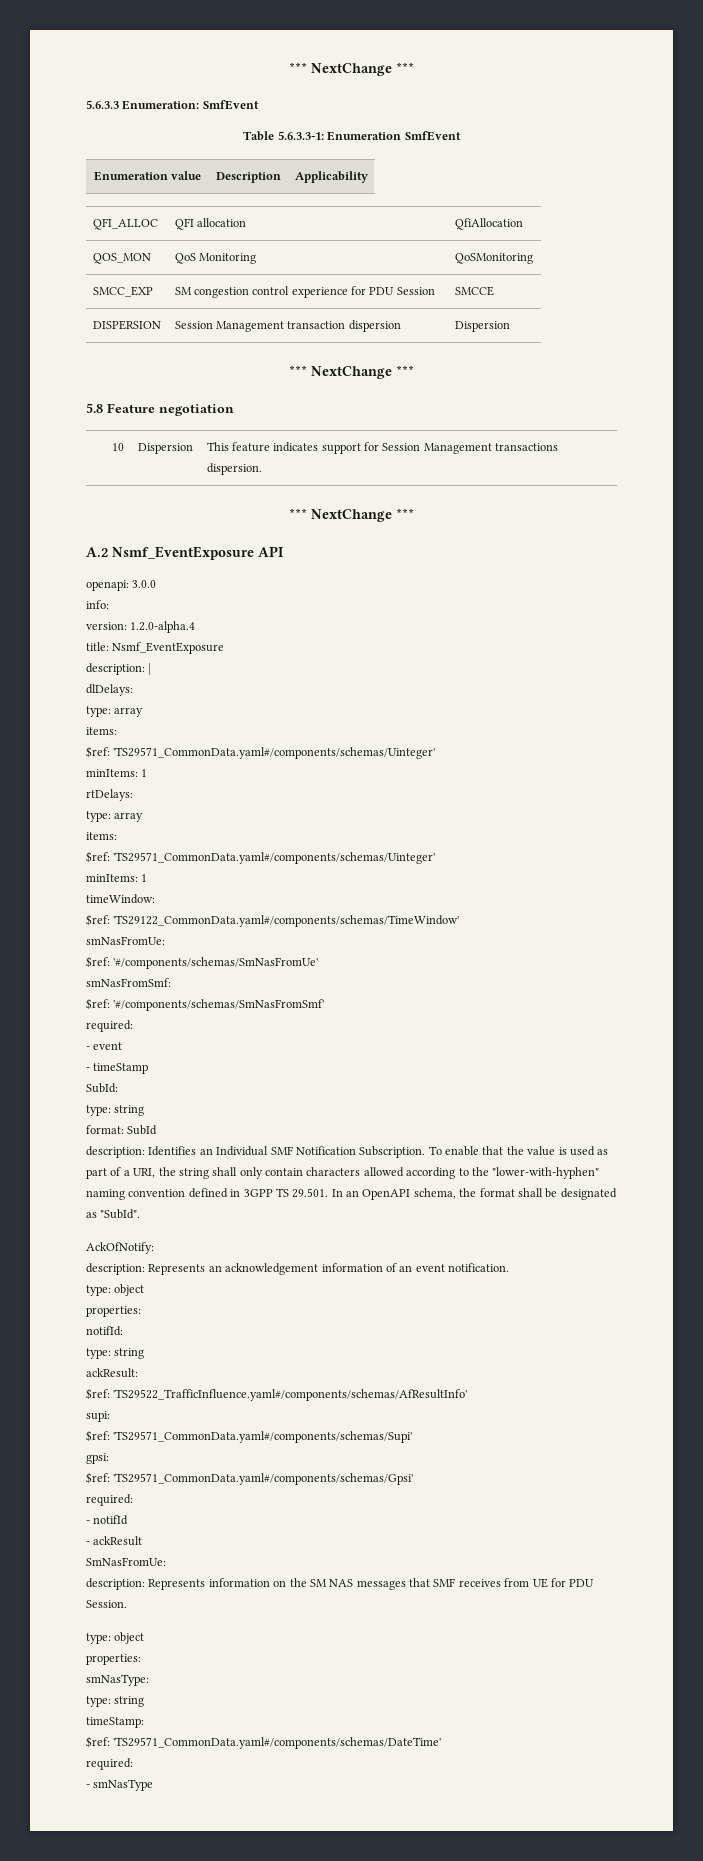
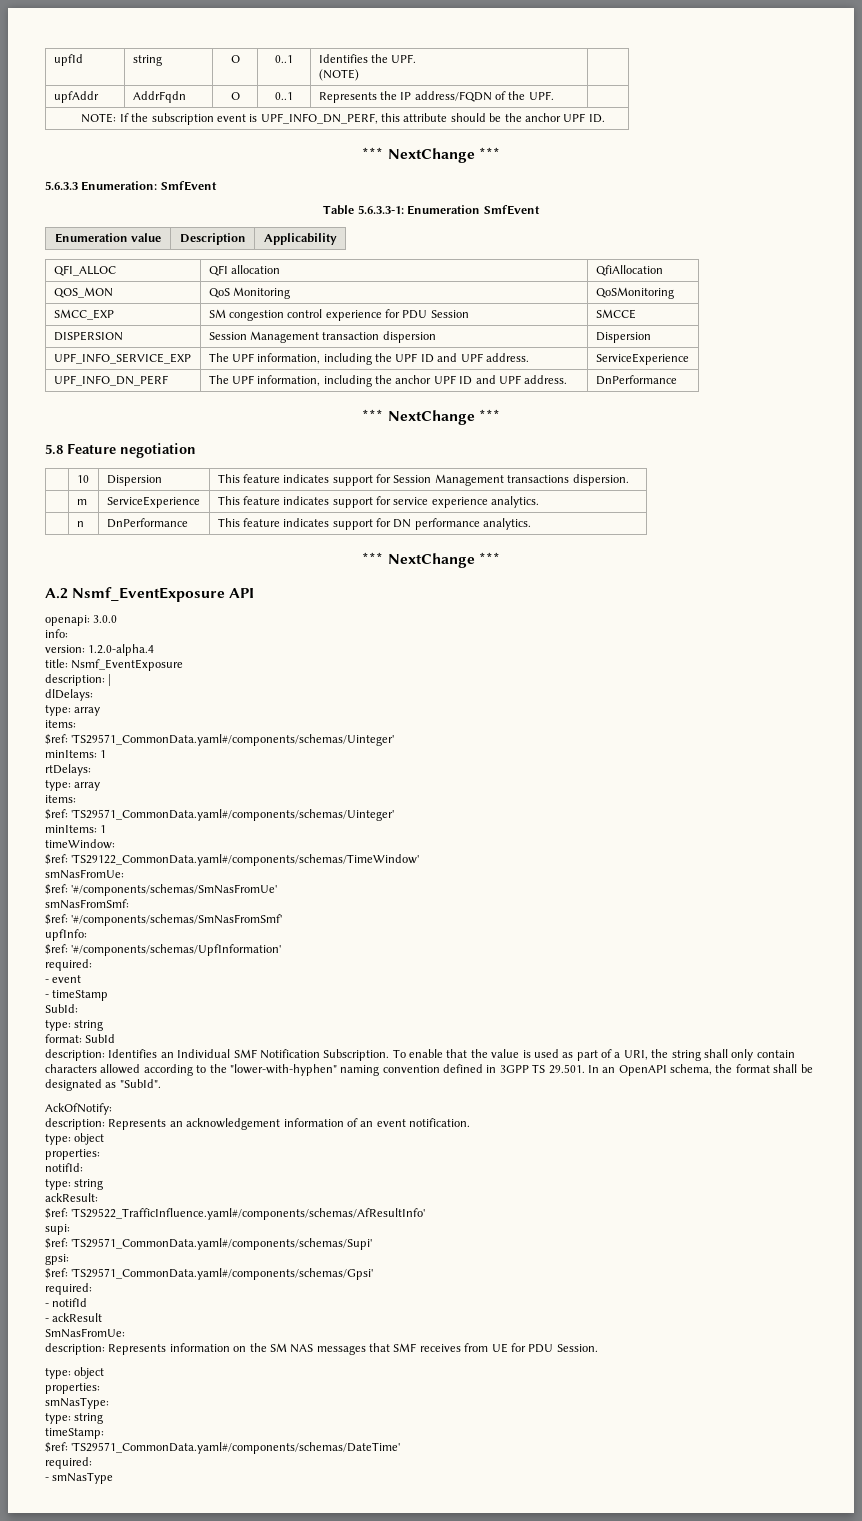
(289, 67) none -> [53,54,83,66] [132,55,162,66] [230,55,240,63] [275,55,293,63] [318,54,417,63] [318,69,359,81] [53,91,99,103] [132,91,186,103] [230,92,240,100] [275,92,293,100] [318,91,554,103] [81,113,605,125] upfId | string | O | 0..1 | Identifies the UPF. // (NOTE) | // upfAddr | AddrFqdn | O | 0..1 | Represents the IP address/FQDN of the UPF. | // NOTE: If the subscription event is UPF_INFO_DN_PERF, this attribute should be the anchor UPF ID. //
(510, 326) none -> [53,353,191,364] [208,353,529,365] [595,353,689,365] [53,375,168,386] [208,375,568,387] [595,375,677,385] // UPF_INFO_SERVICE_EXP | The UPF information, including the UPF ID and UPF address. | ServiceExperience // UPF_INFO_DN_PERF | The UPF information, including the anchor UPF ID and UPF address. | DnPerformance
(262, 469) none -> [76,499,87,505] [106,496,200,508] [217,496,540,508] [76,521,84,527] [106,518,188,528] [217,518,532,530] // | m | ServiceExperience | This feature indicates support for service experience analytics. // | n | DnPerformance | This feature indicates support for DN performance analytics.
(325, 1005) none -> [45,929,87,941] [45,944,282,956] // upfInfo: // $ref: '#/components/schemas/UpfInformation'

